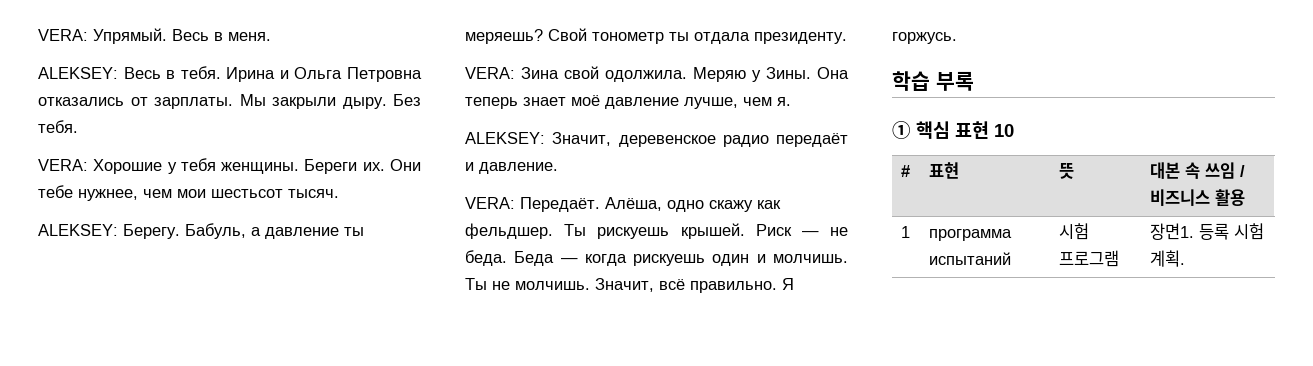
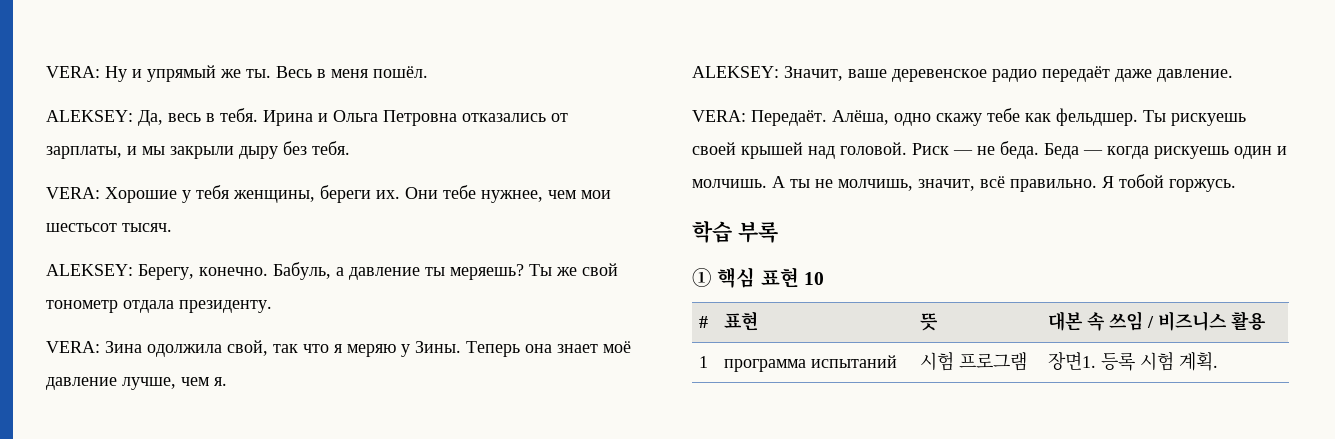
[38,28,271,44] [38,67,161,79] VERA: Упрямый. Весь в меня. // ALEKSEY: Весь -> [46,65,428,82] [46,110,201,126] VERA: Ну и упрямый же ты. Весь в меня пошёл. // ALEKSEY: Да, весь
[154,94,421,109] зарплаты. Мы закрыли дыру. Без -> [46,141,307,159] зарплаты, и мы закрыли дыру без
[221,159,358,174] женщины. Береги -> [233,185,371,203] женщины, береги
[123,224,180,239] Берегу. -> [138,264,268,280] Берегу, конечно.
[548,28,689,44] Свой тонометр ты -> [529,263,618,276] [46,300,118,313] Ты же свой тонометр
[564,66,849,82] [465,97,518,109] свой одолжила. Меряю у Зины. Она теперь -> [147,340,552,357] одолжила свой, так что я меряю у Зины. Теперь она
(612, 139) none -> [848,69,887,78] ваше
[465,162,474,171] и -> [1115,69,1152,82] даже
(753, 206) none -> [987,108,1020,122] тебе
[680,223,745,239] крышей. -> [692,142,907,159] своей крышей над головой.
[465,278,654,292] Ты не молчишь. Значит, -> [772,176,975,191] А ты не молчишь, значит,
(794, 284) none -> [1119,174,1164,188] тобой

